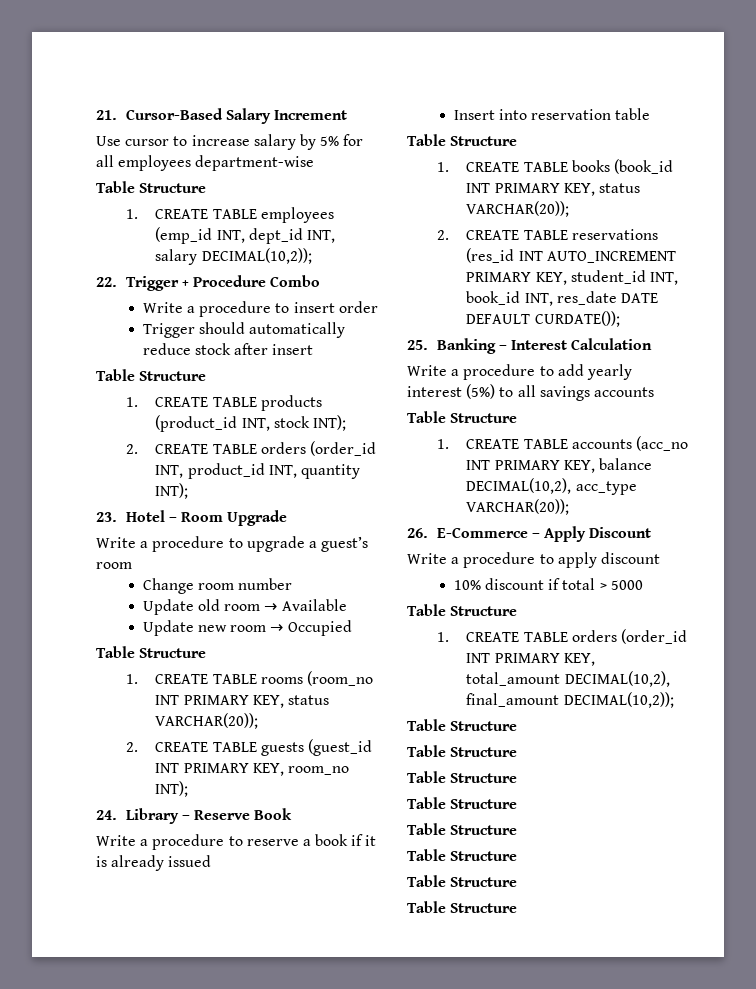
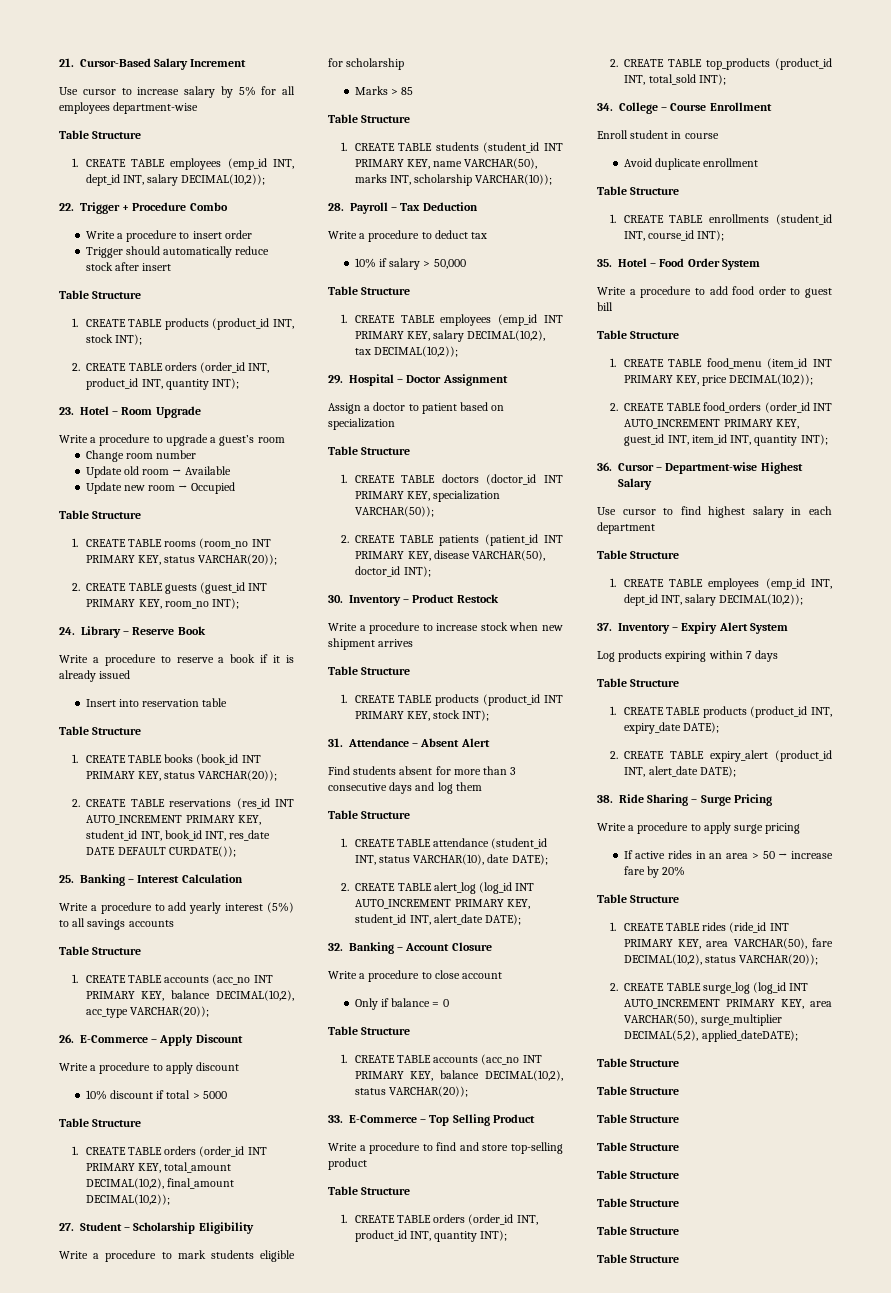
(674, 700) none -> [59,1222,254,1234] [59,1250,295,1262] [328,58,405,70] [354,86,414,95] [328,114,411,123] [341,142,563,153] [354,158,538,169] [354,174,553,186] [328,202,478,214] [328,230,488,242] [354,258,466,270] [328,286,411,295] [341,314,563,326] [354,330,546,342] [354,346,458,357] [328,374,508,386] [328,402,505,414] [328,418,395,430] [328,446,411,455] [341,474,563,485] [354,490,501,502] [354,506,434,517] [341,534,563,546] [355,550,546,561] [355,566,431,577] [328,594,499,606] [328,622,563,634] [328,638,414,650] [328,666,411,675] [341,694,563,706] [354,710,490,721] [328,738,490,747] [328,766,517,775] [328,782,482,794] [328,810,411,819] [341,838,548,849] [354,854,548,865] [341,882,535,894] [355,899,530,909] [355,914,522,925] [328,942,492,954] [328,970,503,982] [354,998,449,1010] [328,1026,411,1035] [341,1054,542,1065] [354,1070,563,1081] [354,1086,468,1097] [328,1114,535,1126] [328,1142,563,1154] [328,1158,367,1170] [328,1186,411,1195] [341,1214,538,1225] [354,1230,508,1242] [610,58,832,70] [624,74,726,85] [597,102,772,114] [597,130,719,139] [623,158,759,170] [597,186,680,195] [610,214,832,225] [623,230,725,241] [597,258,760,270] [597,286,832,298] [597,302,613,311] [597,330,680,339] [610,358,832,369] [623,374,814,386] [610,402,832,413] [624,419,799,429] [624,434,828,446] [597,462,803,474] [618,478,652,490] [597,506,832,518] [597,522,655,534] [597,550,680,559] [610,578,832,590] [623,594,804,606] [597,622,788,634] [597,650,779,662] [597,678,680,687] [610,706,832,718] [623,722,719,734] [610,750,832,762] [624,766,736,777] [597,794,772,806] [597,822,801,834] [623,850,833,859] [623,866,686,878] [597,894,680,903] [610,922,789,933] [623,938,833,949] [623,954,819,965] [610,982,809,994] [624,999,832,1009] [624,1014,782,1026] [624,1030,798,1042] // 27. Student – Scholarship Eligibility // Write a procedure to mark students eligible for scholarship // Marks > 85 // Table Structure // 1. CREATE TABLE students (student_id INT PRIMARY KEY, name VARCHAR(50), marks INT, scholarship VARCHAR(10)); // 28. Payroll – Tax Deduction // Write a procedure to deduct tax // 10% if salary > 50,000 // Table Structure // 1. CREATE TABLE employees (emp_id INT PRIMARY KEY, salary DECIMAL(10,2), tax DECIMAL(10,2)); // 29. Hospital – Doctor Assignment // Assign a doctor to patient based on specialization // Table Structure // 1. CREATE TABLE doctors (doctor_id INT PRIMARY KEY, specialization VARCHAR(50)); // 2. CREATE TABLE patients (patient_id INT PRIMARY KEY, disease VARCHAR(50), doctor_id INT); // 30. Inventory – Product Restock // Write a procedure to increase stock when new shipment arrives // Table Structure // 1. CREATE TABLE products (product_id INT PRIMARY KEY, stock INT); // 31. Attendance – Absent Alert // Find students absent for more than 3 consecutive days and log them // Table Structure // 1. CREATE TABLE attendance (student_id INT, status VARCHAR(10), date DATE); // 2. CREATE TABLE alert_log (log_id INT AUTO_INCREMENT PRIMARY KEY, student_id INT, alert_date DATE); // 32. Banking – Account Closure // Write a procedure to close account // Only if balance = 0 // Table Structure // 1. CREATE TABLE accounts (acc_no INT PRIMARY KEY, balance DECIMAL(10,2), status VARCHAR(20)); // 33. E-Commerce – Top Selling Product // Write a procedure to find and store top-selling product // Table Structure // 1. CREATE TABLE orders (order_id INT, product_id INT, quantity INT); // 2. CREATE TABLE top_products (product_id INT, total_sold INT); // 34. College – Course Enrollment // Enroll student in course // Avoid duplicate enrollment // Table Structure // 1. CREATE TABLE enrollments (student_id INT, course_id INT); // 35. Hotel – Food Order System // Write a procedure to add food order to guest bill // Table Structure // 1. CREATE TABLE food_menu (item_id INT PRIMARY KEY, price DECIMAL(10,2)); // 2. CREATE TABLE food_orders (order_id INT AUTO_INCREMENT PRIMARY KEY, guest_id INT, item_id INT, quantity INT); // 36. Cursor – Department-wise Highest Salary // Use cursor to find highest salary in each department // Table Structure // 1. CREATE TABLE employees (emp_id INT, dept_id INT, salary DECIMAL(10,2)); // 37. Inventory – Expiry Alert System // Log products expiring within 7 days // Table Structure // 1. CREATE TABLE products (product_id INT, expiry_date DATE); // 2. CREATE TABLE expiry_alert (product_id INT, alert_date DATE); // 38. Ride Sharing – Surge Pricing // Write a procedure to apply surge pricing // If active rides in an area > 50 → increase fare by 20% // Table Structure // 1. CREATE TABLE rides (ride_id INT PRIMARY KEY, area VARCHAR(50), fare DECIMAL(10,2), status VARCHAR(20)); // 2. CREATE TABLE surge_log (log_id INT AUTO_INCREMENT PRIMARY KEY, area VARCHAR(50), surge_multiplier DECIMAL(5,2), applied_dateDATE);

